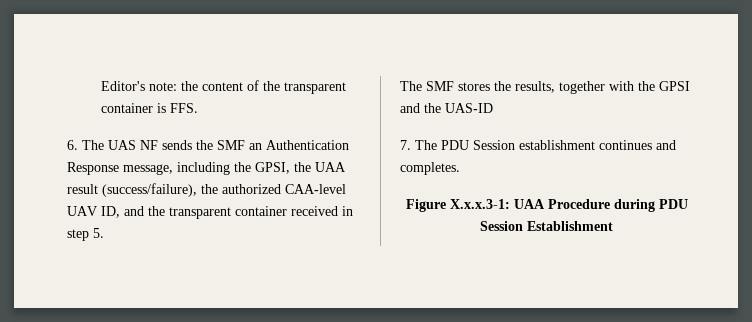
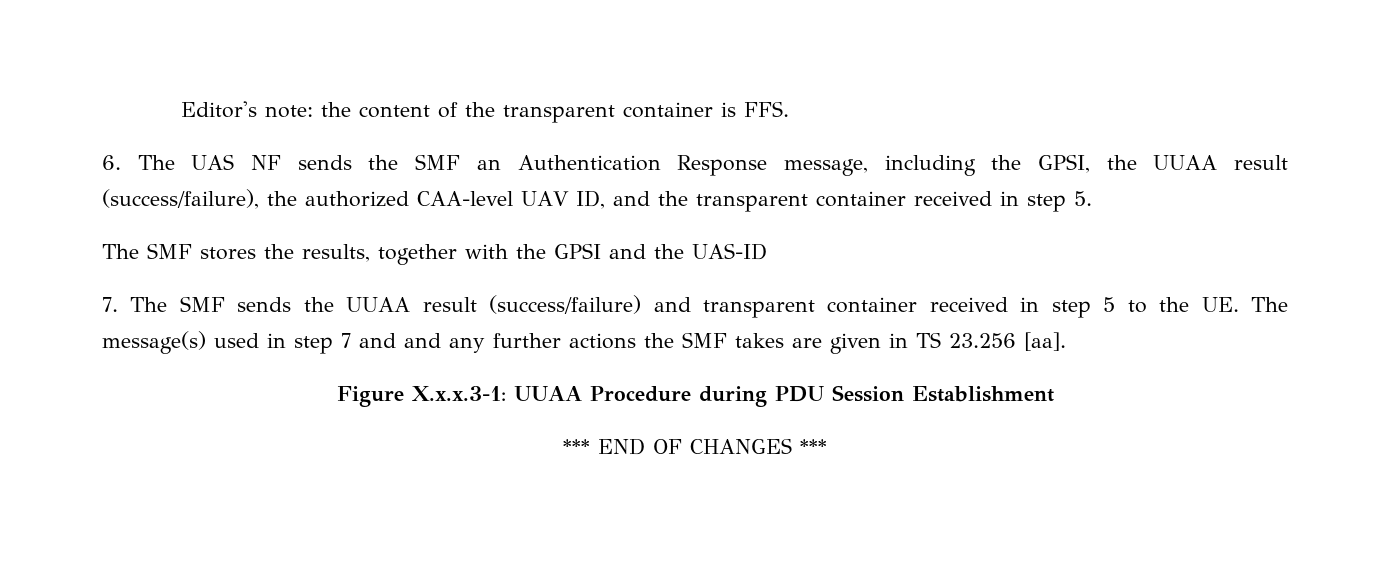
[315,162,346,172] UAA -> [1153,155,1218,170] UUAA
[441,140,676,150] [400,162,460,175] PDU Session establishment continues and completes. -> [179,295,1288,318] [102,331,1066,354] SMF sends the UUAA result (success/failure) and transparent container received in step 5 to the UE. The message(s) used in step 7 and and any further actions the SMF takes are given in TS 23.256 [aa].
[513,199,545,209] UAA -> [513,386,582,401] UUAA
(613, 226) none -> [563,438,827,455] // *** END OF CHANGES ***

